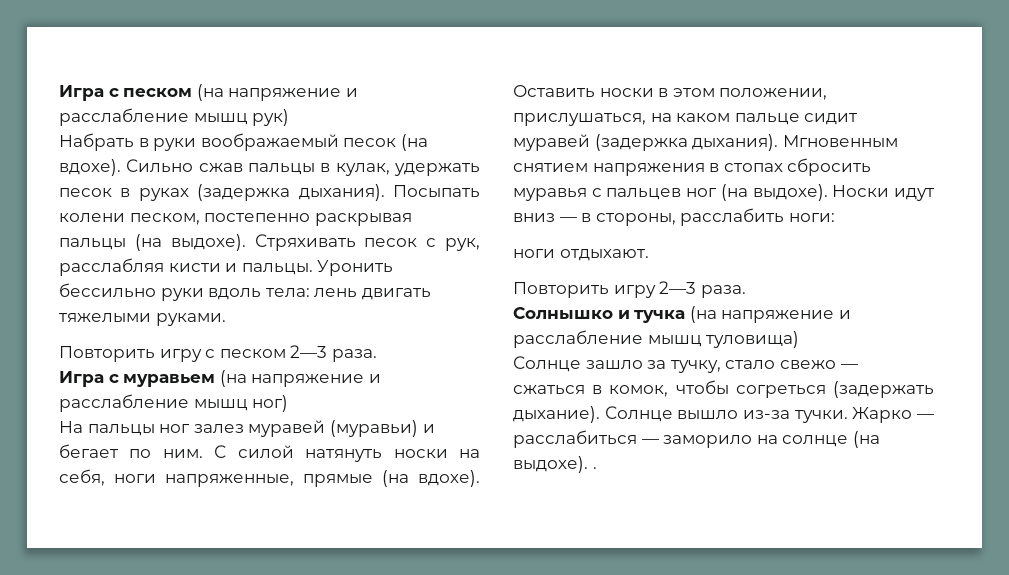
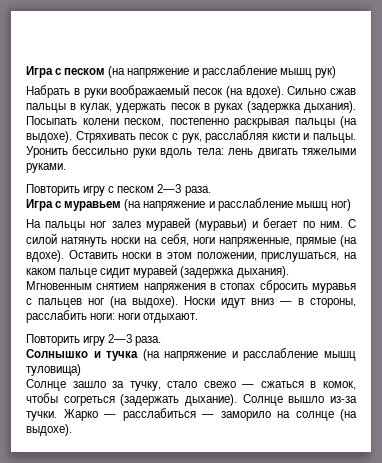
(835, 217) // -> (116, 316) none
[592,467,597,469] . -> (72, 430) none

